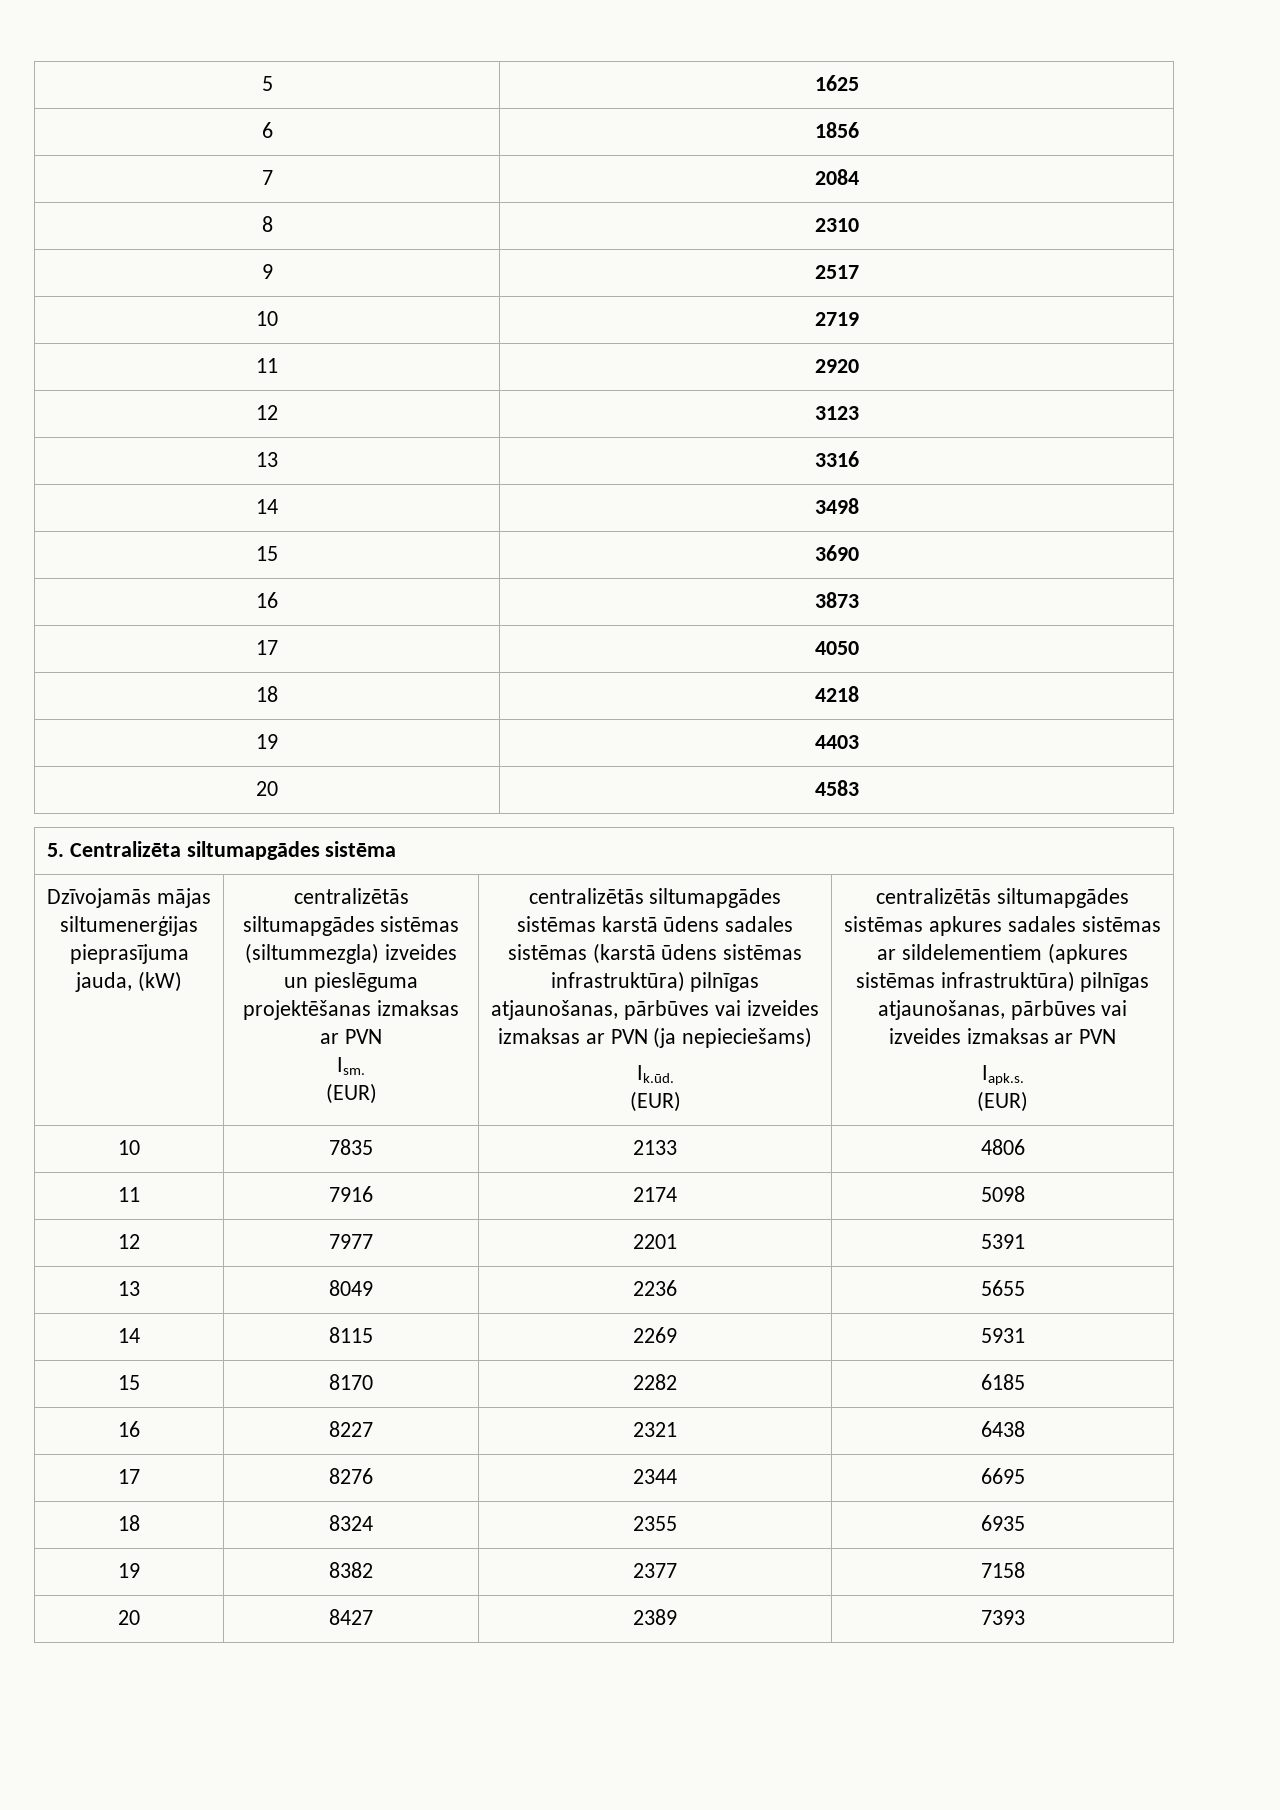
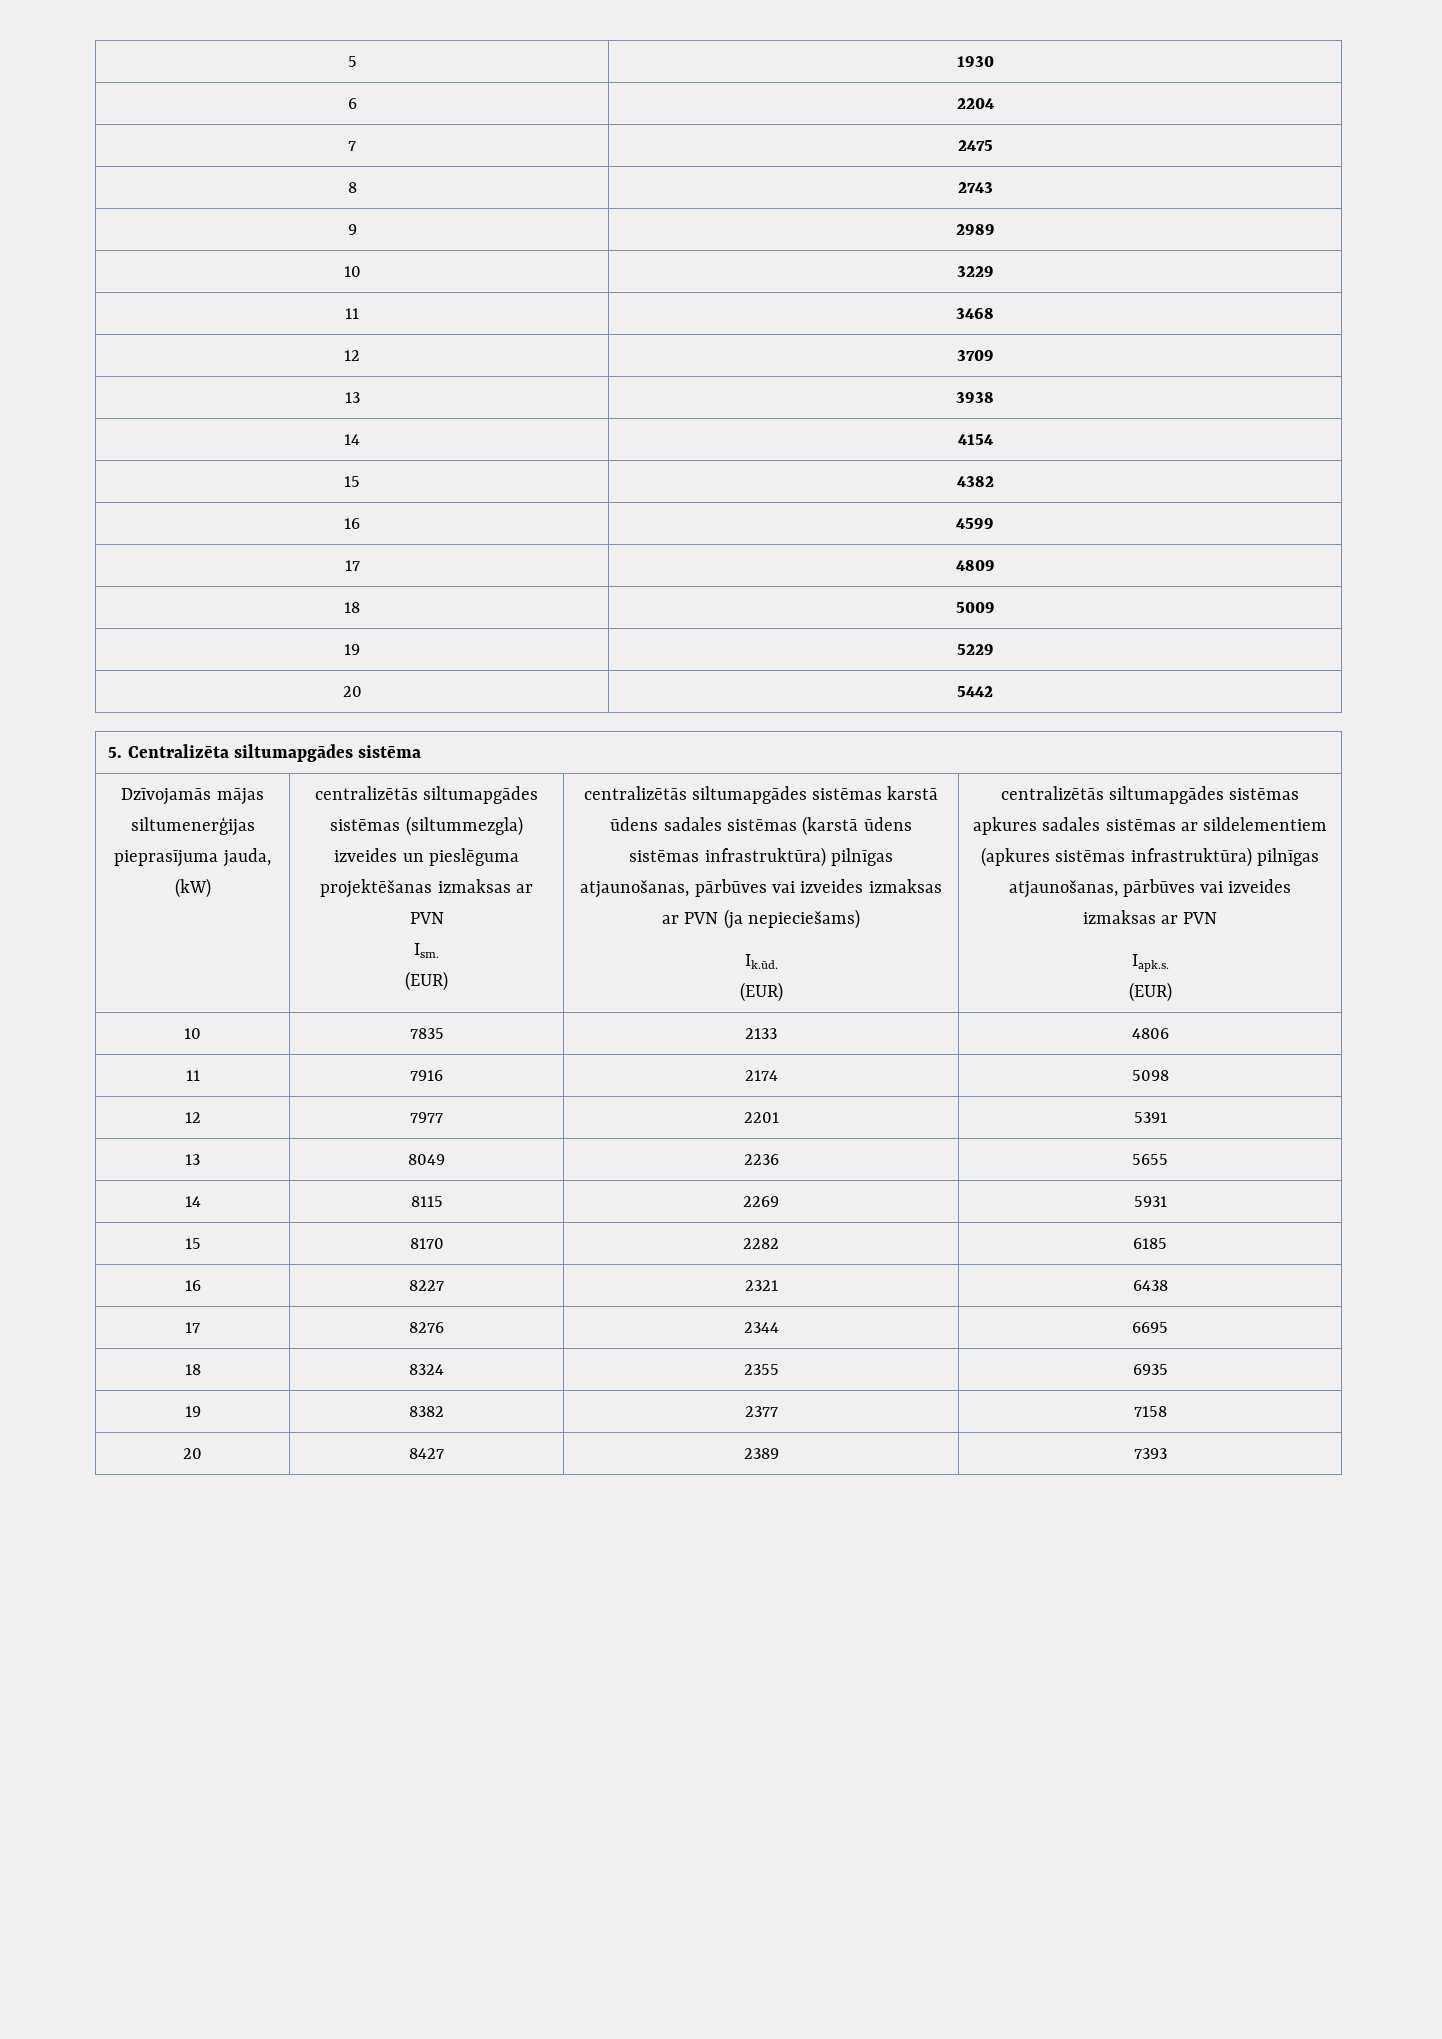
[814,75,859,91] 1625 -> [956,56,994,67] 1930
[814,122,859,138] 1856 -> [956,98,994,109] 2204
[814,169,859,185] 2084 -> [957,140,993,151] 2475
[814,218,859,232] 2310 -> [957,182,993,193] 2743
[814,265,859,279] [256,311,278,326] [814,312,859,326] [256,358,278,373] [814,359,859,373] [256,405,278,420] [814,406,859,420] [256,452,278,467] [814,451,859,467] [256,499,278,514] [814,498,859,514] [256,546,278,561] [814,545,859,561] [256,592,278,608] [814,592,859,608] [256,640,278,655] [814,641,859,655] [256,686,278,702] [814,686,859,702] [256,734,278,749] [814,735,859,749] [256,781,278,796] [814,780,859,796] 2517 // 10 | 2719 // 11 | 2920 // 12 | 3123 // 13 | 3316 // 14 | 3498 // 15 | 3690 // 16 | 3873 // 17 | 4050 // 18 | 4218 // 19 | 4403 // 20 | 4583 -> [955,224,995,235] [343,266,361,277] [956,266,994,277] [345,308,359,319] [956,308,994,319] [344,350,360,361] [956,350,994,361] [344,392,360,403] [956,392,994,403] [344,434,360,445] [957,434,993,445] [344,476,360,487] [956,476,994,487] [344,518,360,529] [956,518,994,529] [344,560,360,571] [955,560,995,571] [344,602,360,613] [955,602,995,613] [344,644,360,655] [956,644,994,655] [342,686,362,697] [957,686,993,697] 2989 // 10 | 3229 // 11 | 3468 // 12 | 3709 // 13 | 3938 // 14 | 4154 // 15 | 4382 // 16 | 4599 // 17 | 4809 // 18 | 5009 // 19 | 5229 // 20 | 5442

